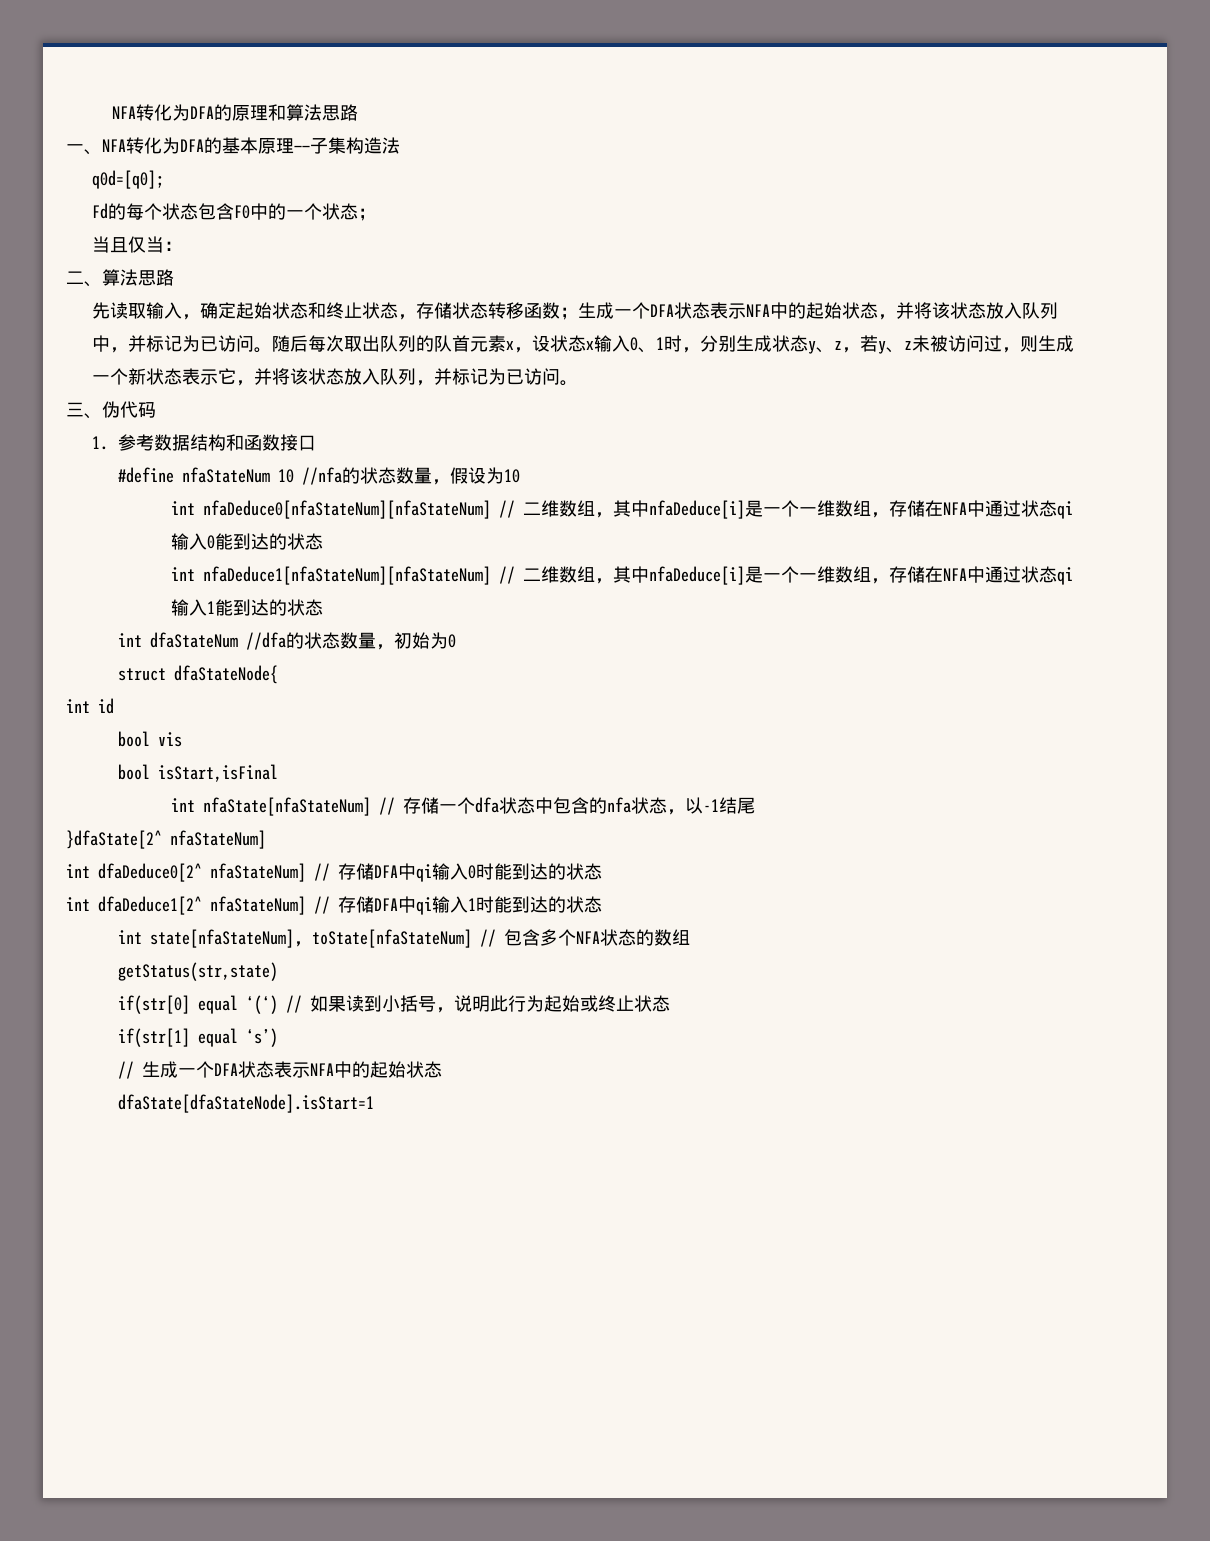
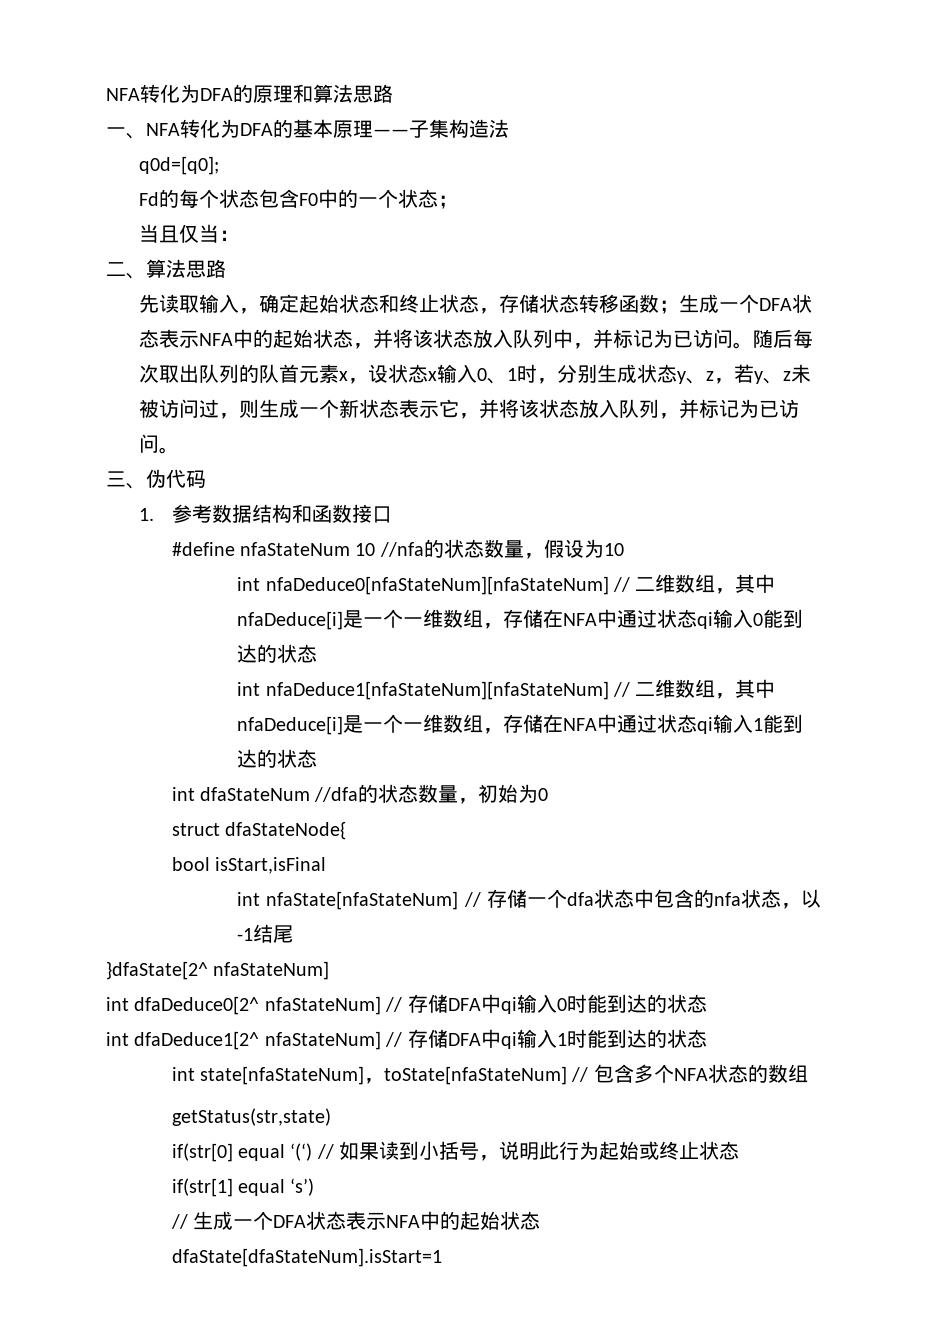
[66,698,114,714] [118,731,183,747] // int id // bool vis -> (346, 830) none
[118,1094,375,1113] dfaState[dfaStateNode].isStart=1 -> [171,1248,442,1267] dfaState[dfaStateNum].isStart=1

